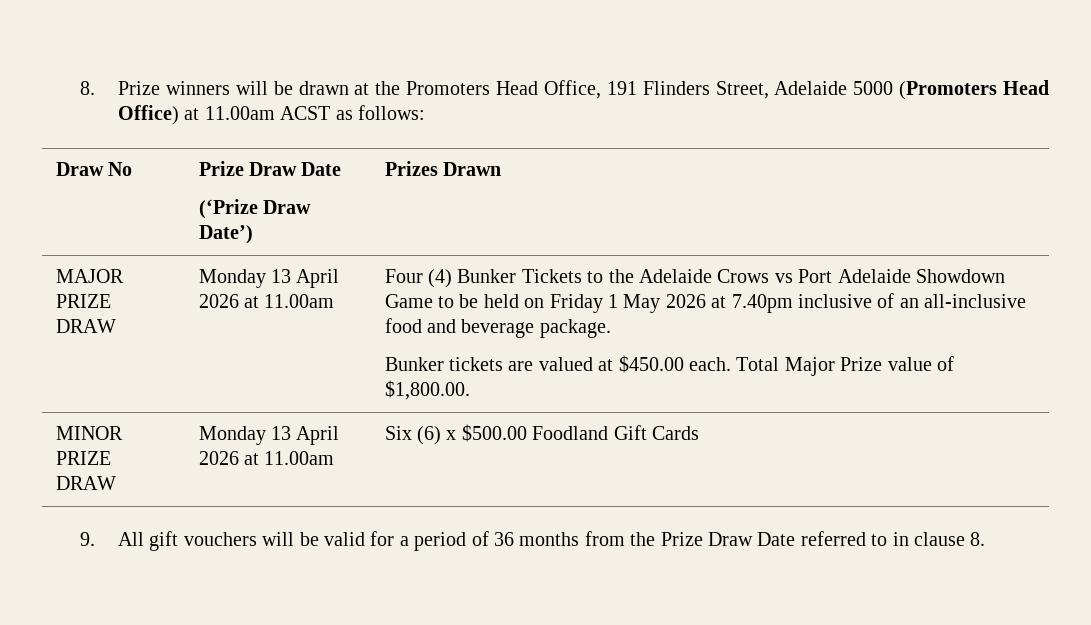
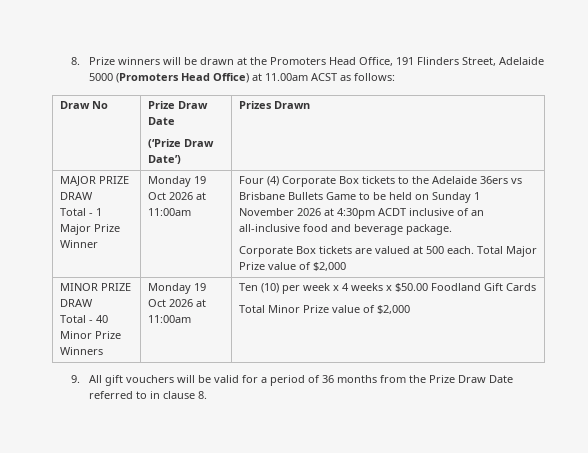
[198,269,340,288] [198,294,335,308] | Monday 13 April 2026 at 11.00am -> [59,208,102,216] [59,224,120,235] [59,240,98,248] [147,176,206,187] [147,192,206,200] [147,208,191,216] // Total - 1 Major Prize Winner | Monday 19 Oct 2026 at 11:00am
[457,269,1005,283] Bunker Tickets to the Adelaide Crows vs Port Adelaide Showdown -> [281,176,522,187] [238,192,323,200] Corporate Box tickets to the Adelaide 36ers vs Brisbane Bullets
[549,294,793,313] Friday 1 May 2026 at 7.40pm -> [431,192,480,203] [238,208,406,219] Sunday 1 November 2026 at 4:30pm ACDT
[384,357,444,371] Bunker -> [238,246,316,257] Corporate Box
[618,355,684,373] $450.00 -> [425,246,444,254] 500
[384,380,470,400] $1,800.00. -> [312,262,346,271] $2,000
[198,426,340,445] [198,451,335,465] [384,424,699,445] | Monday 13 April 2026 at 11.00am | Six (6) x $500.00 Foodland Gift Cards -> [59,315,108,323] [59,331,121,339] [59,347,103,355] [147,283,206,294] [147,299,206,307] [147,315,191,323] [238,283,536,294] [238,305,410,314] // Total - 40 Minor Prize Winners | Monday 19 Oct 2026 at 11:00am | Ten (10) per week x 4 weeks x $50.00 Foodland Gift Cards // Total Minor Prize value of $2,000

